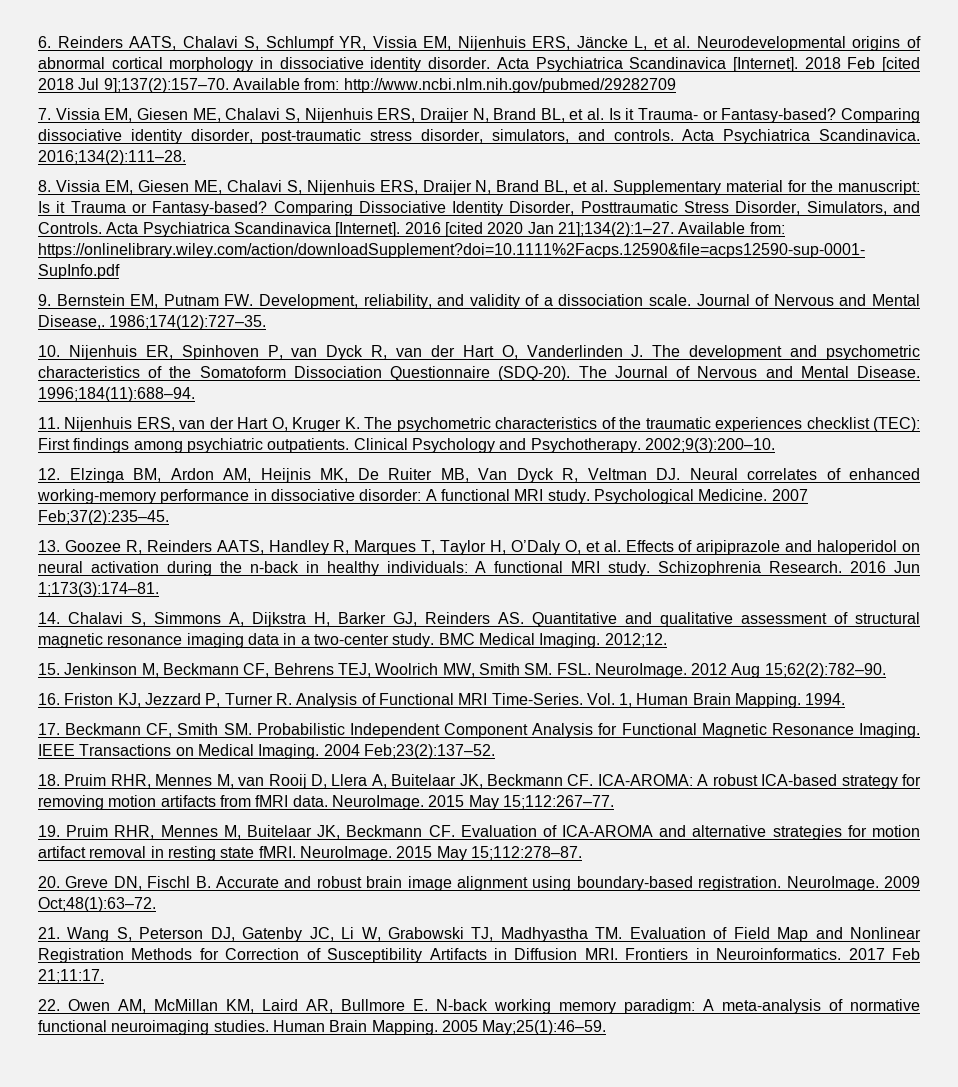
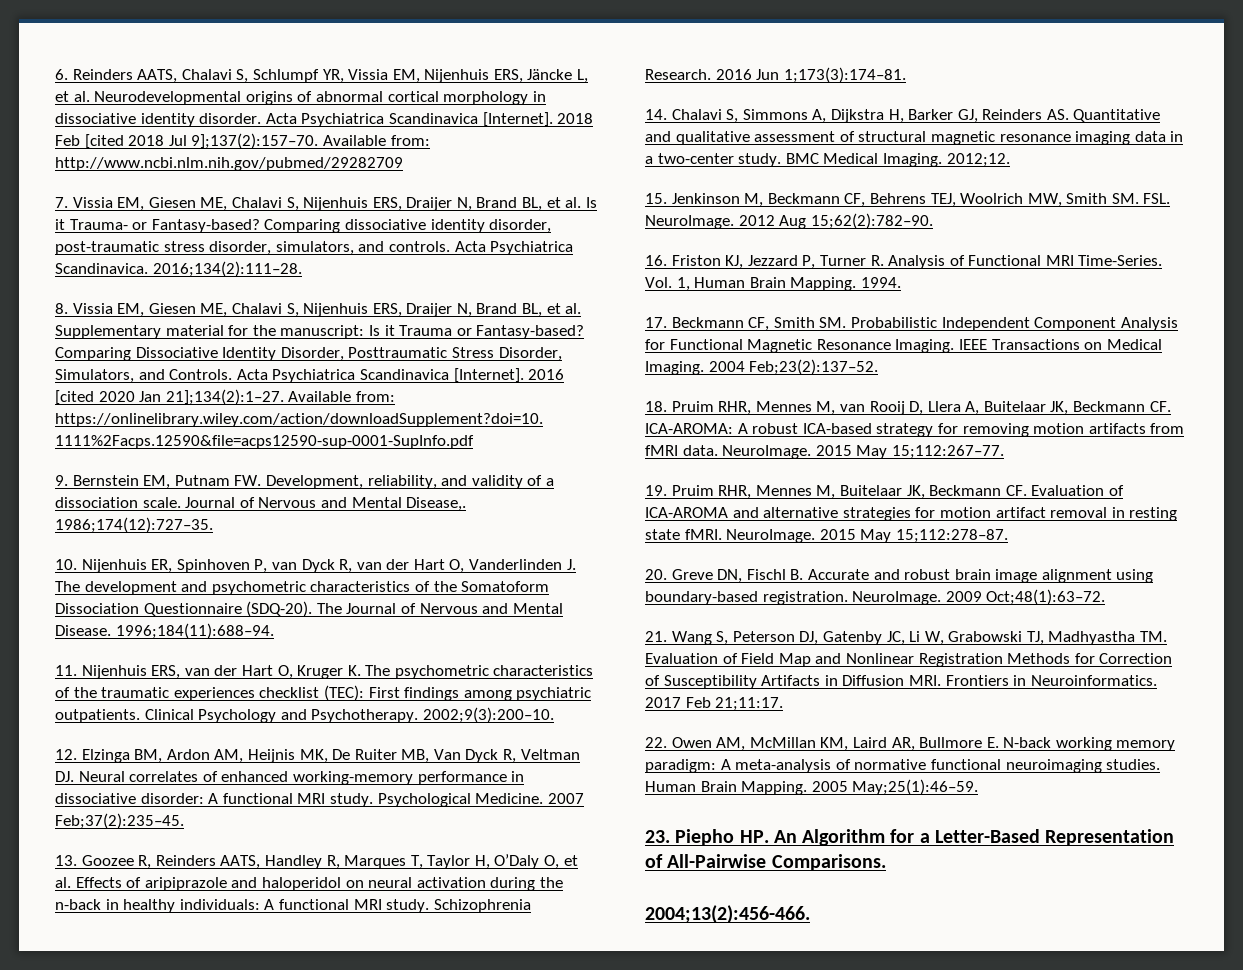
(607, 1027) none -> [645,829,1175,846] [645,854,886,871] [645,905,810,924] // 23. Piepho HP. An Algorithm for a Letter-Based Representation of All-Pairwise Comparisons. // 2004;13(2):456-466.

